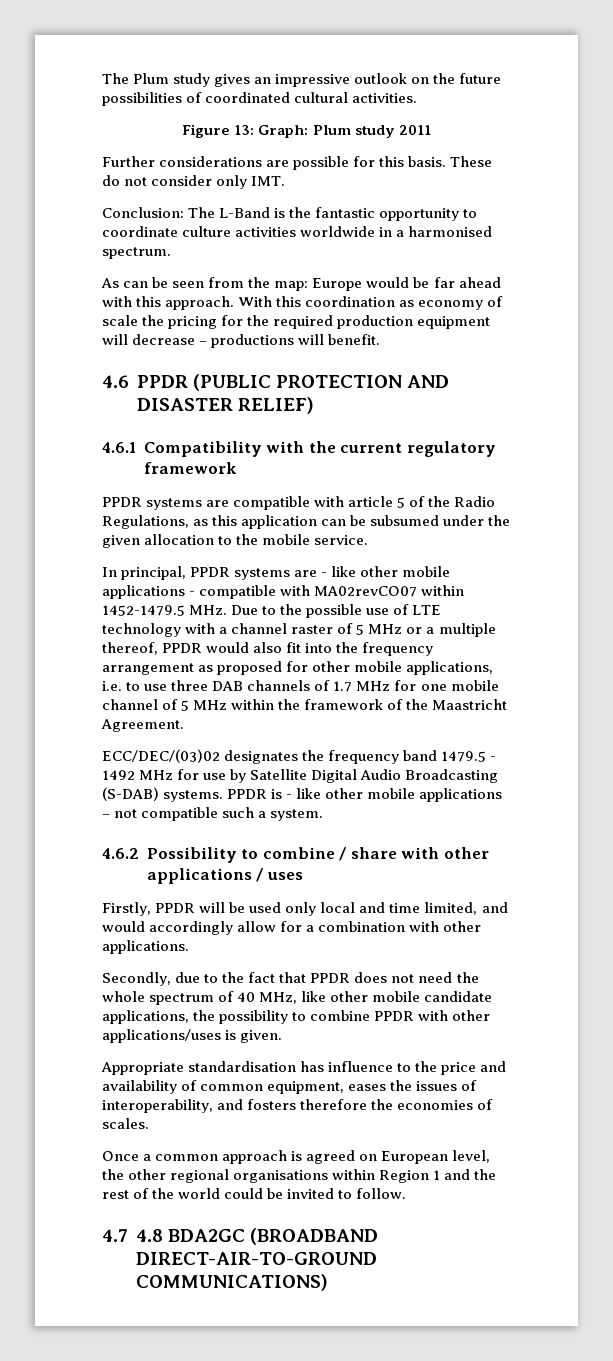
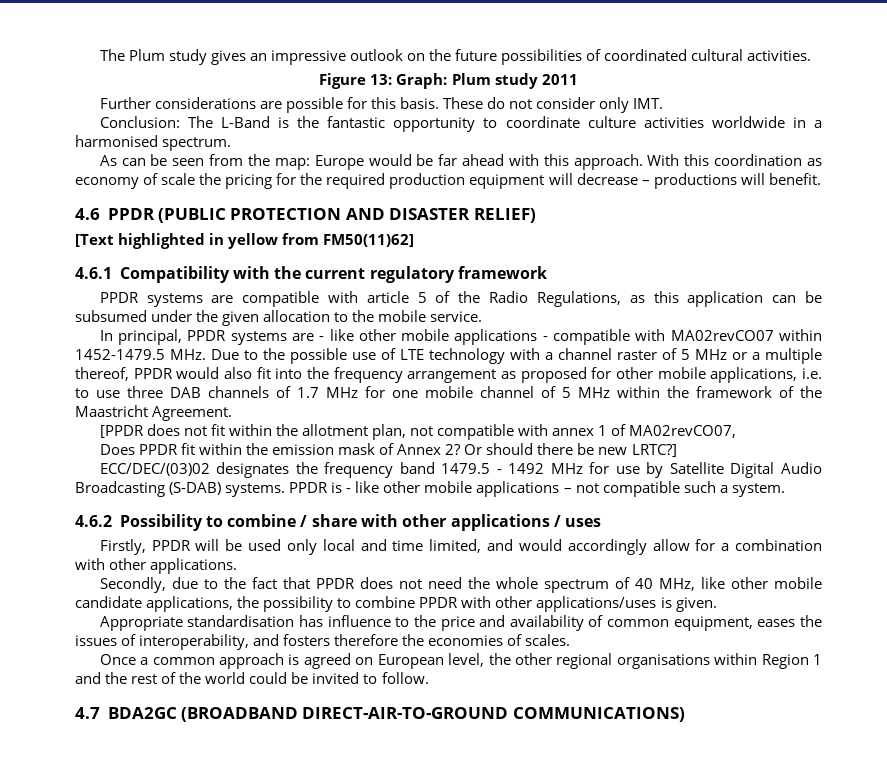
(314, 405) none -> [75,233,415,249] // [Text highlighted in yellow from FM50(11)62]
(184, 725) none -> [99,424,737,440] [99,443,677,457] // [PPDR does not fit within the allotment plan, not compatible with annex 1 of MA02revCO07, // Does PPDR fit within the emission mask of Annex 2? Or should there be new LRTC?]
[135,1229,163,1242] 4.8 -> (100, 713) none

